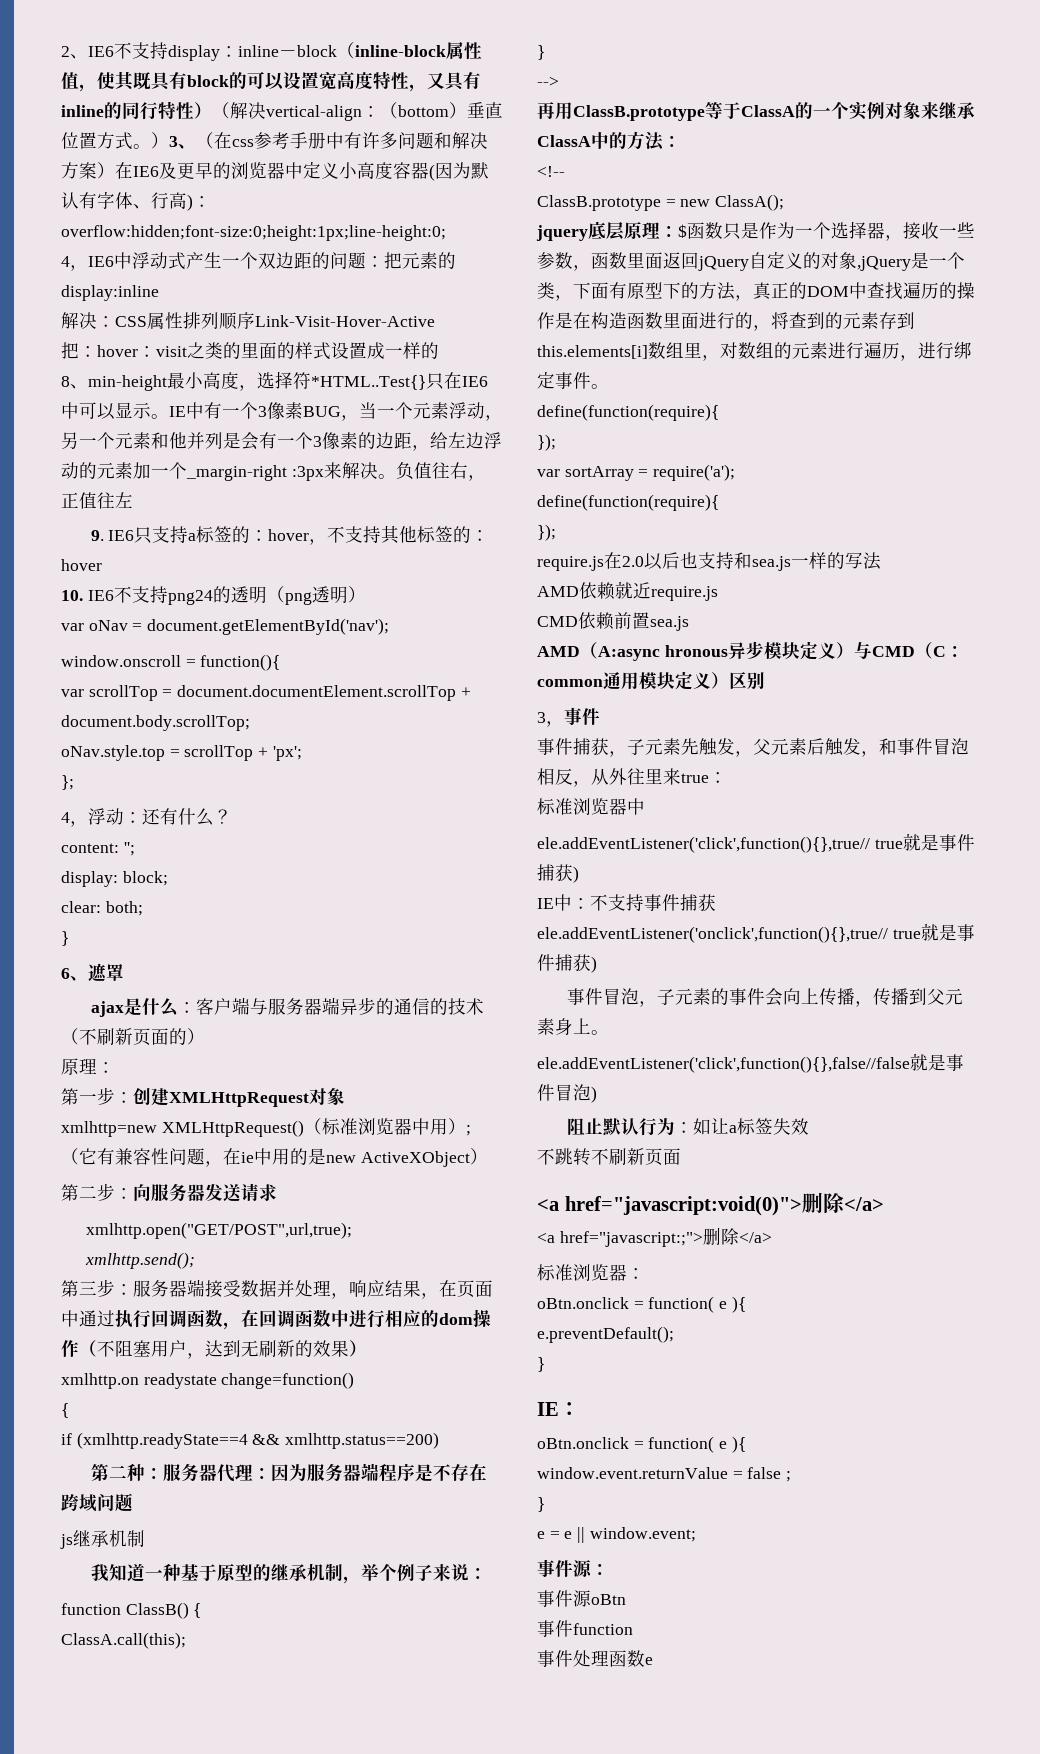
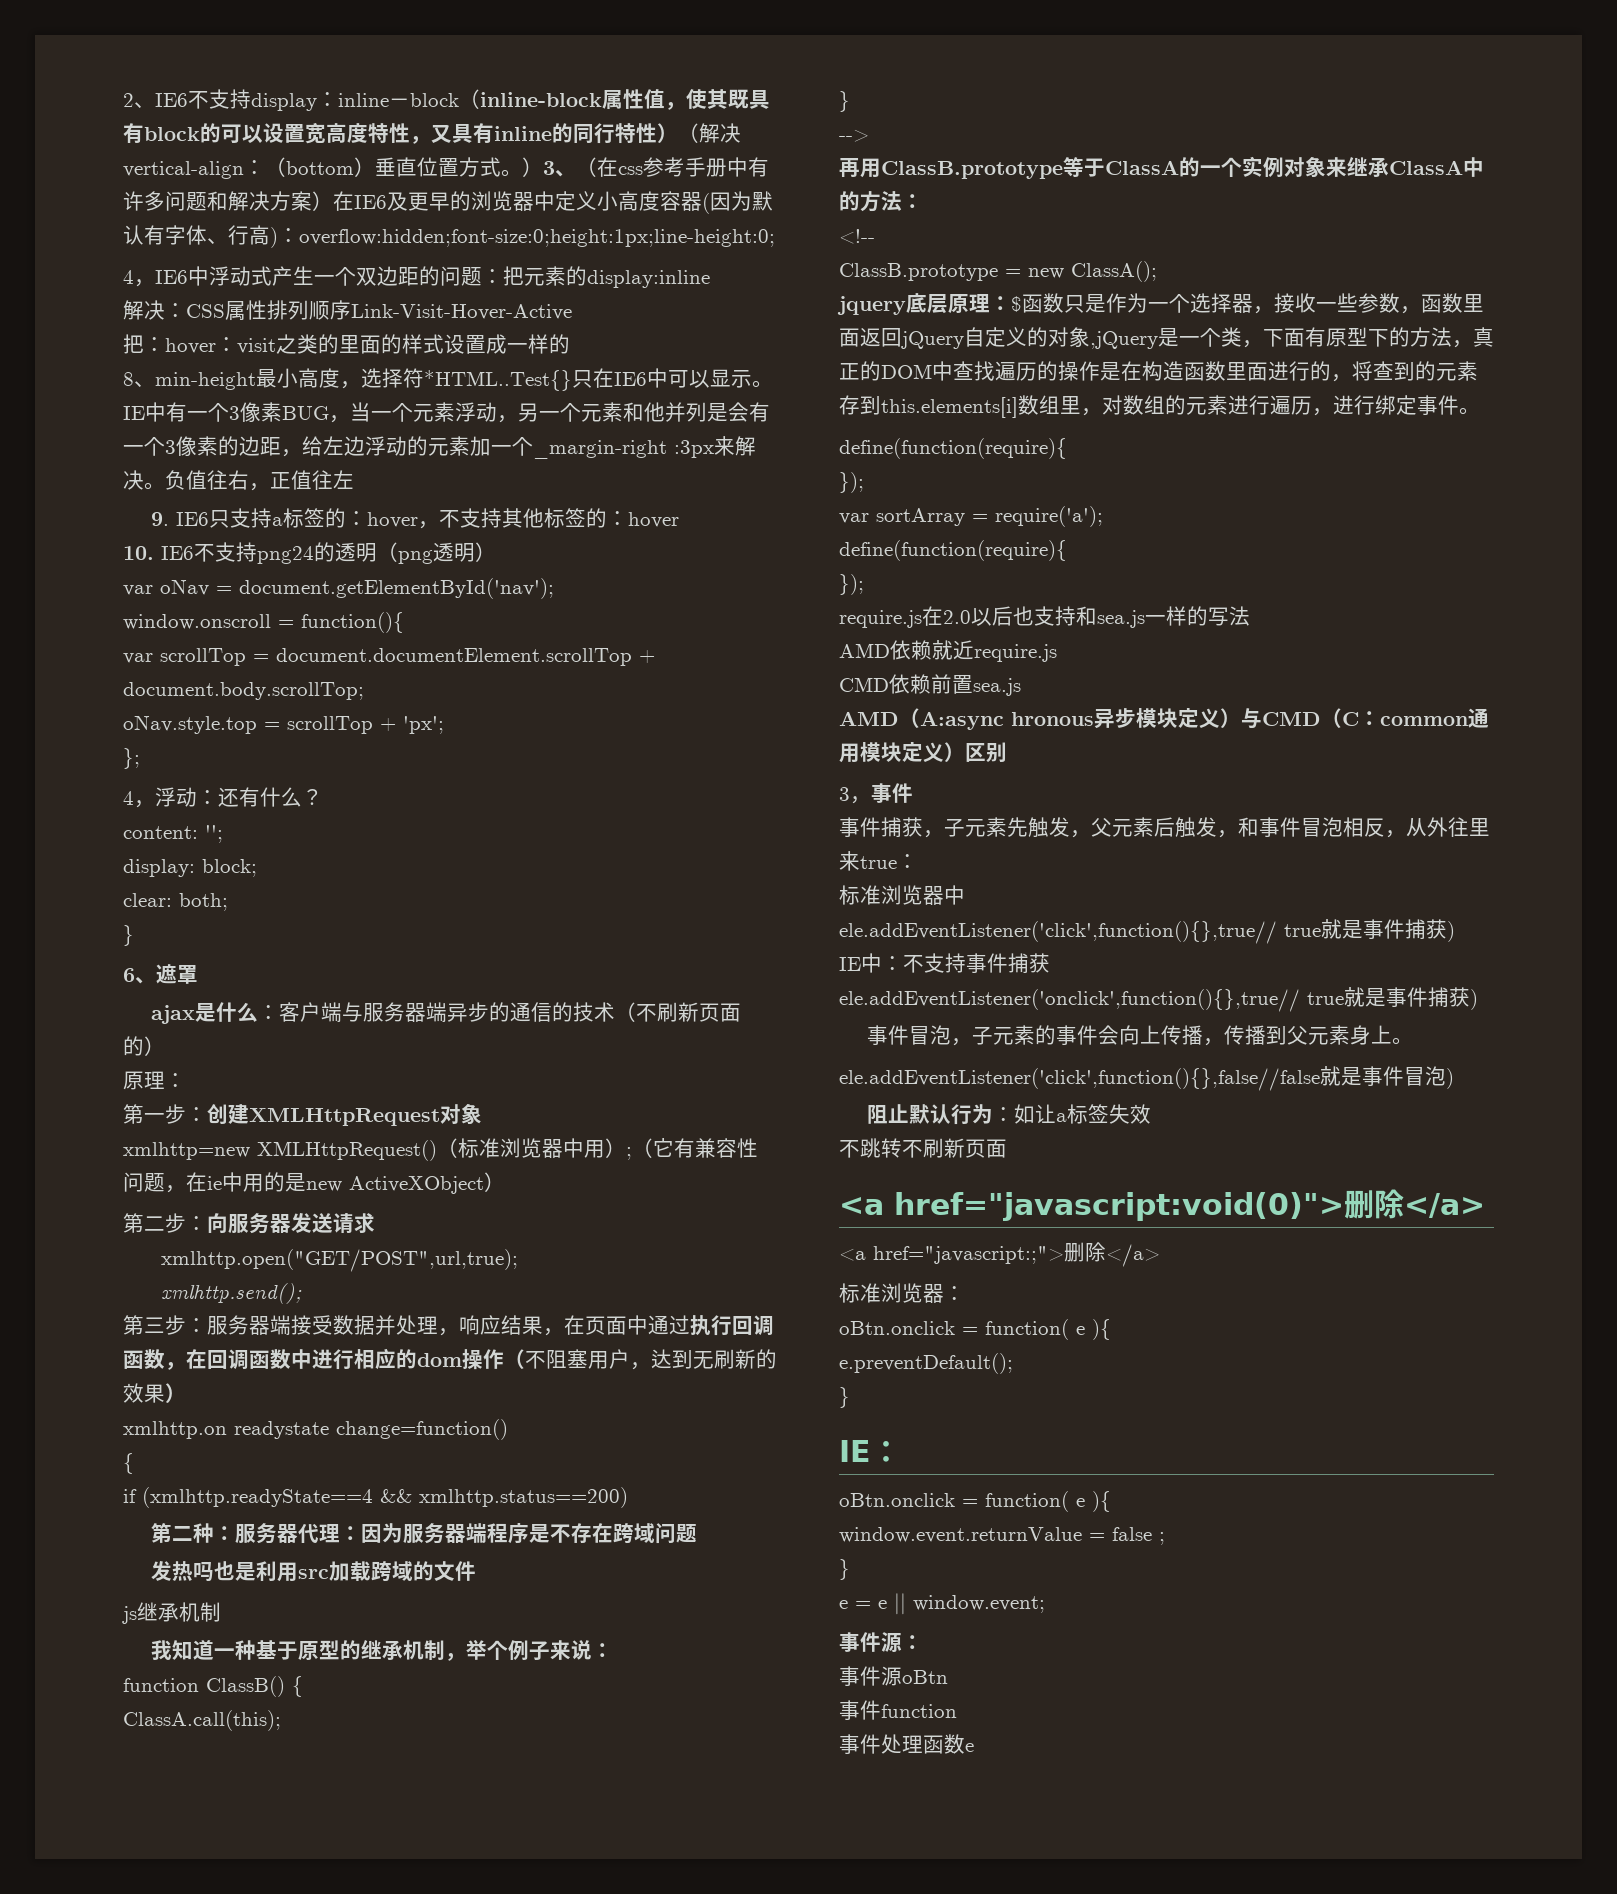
(133, 1502) none -> [151,1561,477,1582] // 发热吗也是利用src加载跨域的文件

